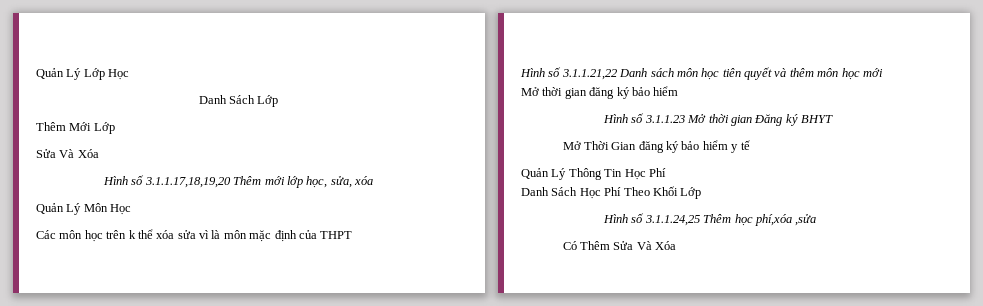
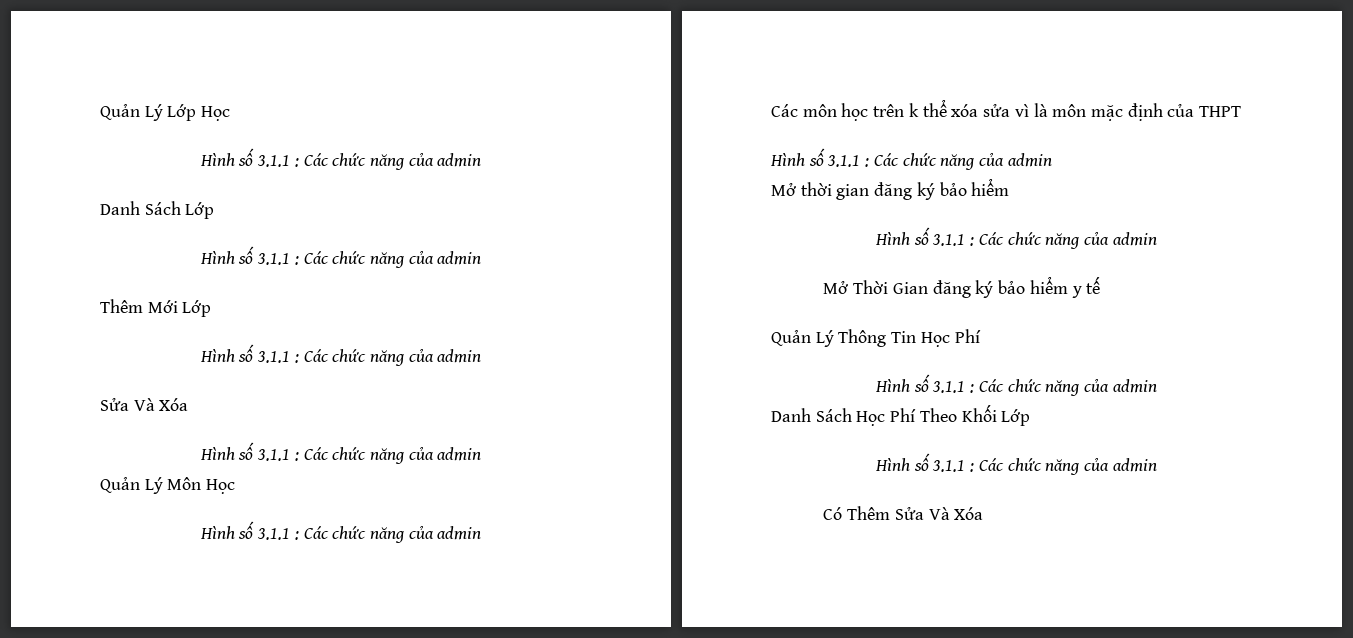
[198,95,279,107] [36,122,115,134] Danh Sách Lớp // Thêm Mới Lớp -> [199,148,482,170] [100,201,215,219] [199,246,482,268] [100,299,212,317] [199,344,482,366] Hình số 3.1.1 : Các chức năng của admin // Danh Sách Lớp // Hình số 3.1.1 : Các chức năng của admin // Thêm Mới Lớp // Hình số 3.1.1 : Các chức năng của admin
[144,176,373,188] [36,203,132,215] 3.1.1.17,18,19,20 Thêm mới lớp học, sửa, xóa // Quản Lý Môn Học -> [257,447,482,464] [100,477,236,494] [199,521,482,543] 3.1.1 : Các chức năng của admin // Quản Lý Môn Học // Hình số 3.1.1 : Các chức năng của admin
[561,67,883,80] 3.1.1.21,22 Danh sách môn học tiên quyết và thêm môn học mới -> [827,153,1052,170] 3.1.1 : Các chức năng của admin
[644,114,834,126] 3.1.1.23 Mở thời gian Đăng ký BHYT -> [932,232,1157,249] 3.1.1 : Các chức năng của admin
(666, 172) none -> [874,374,1157,396] // Hình số 3.1.1 : Các chức năng của admin
[644,214,817,226] 3.1.1.24,25 Thêm học phí,xóa ,sửa -> [932,458,1157,475] 3.1.1 : Các chức năng của admin

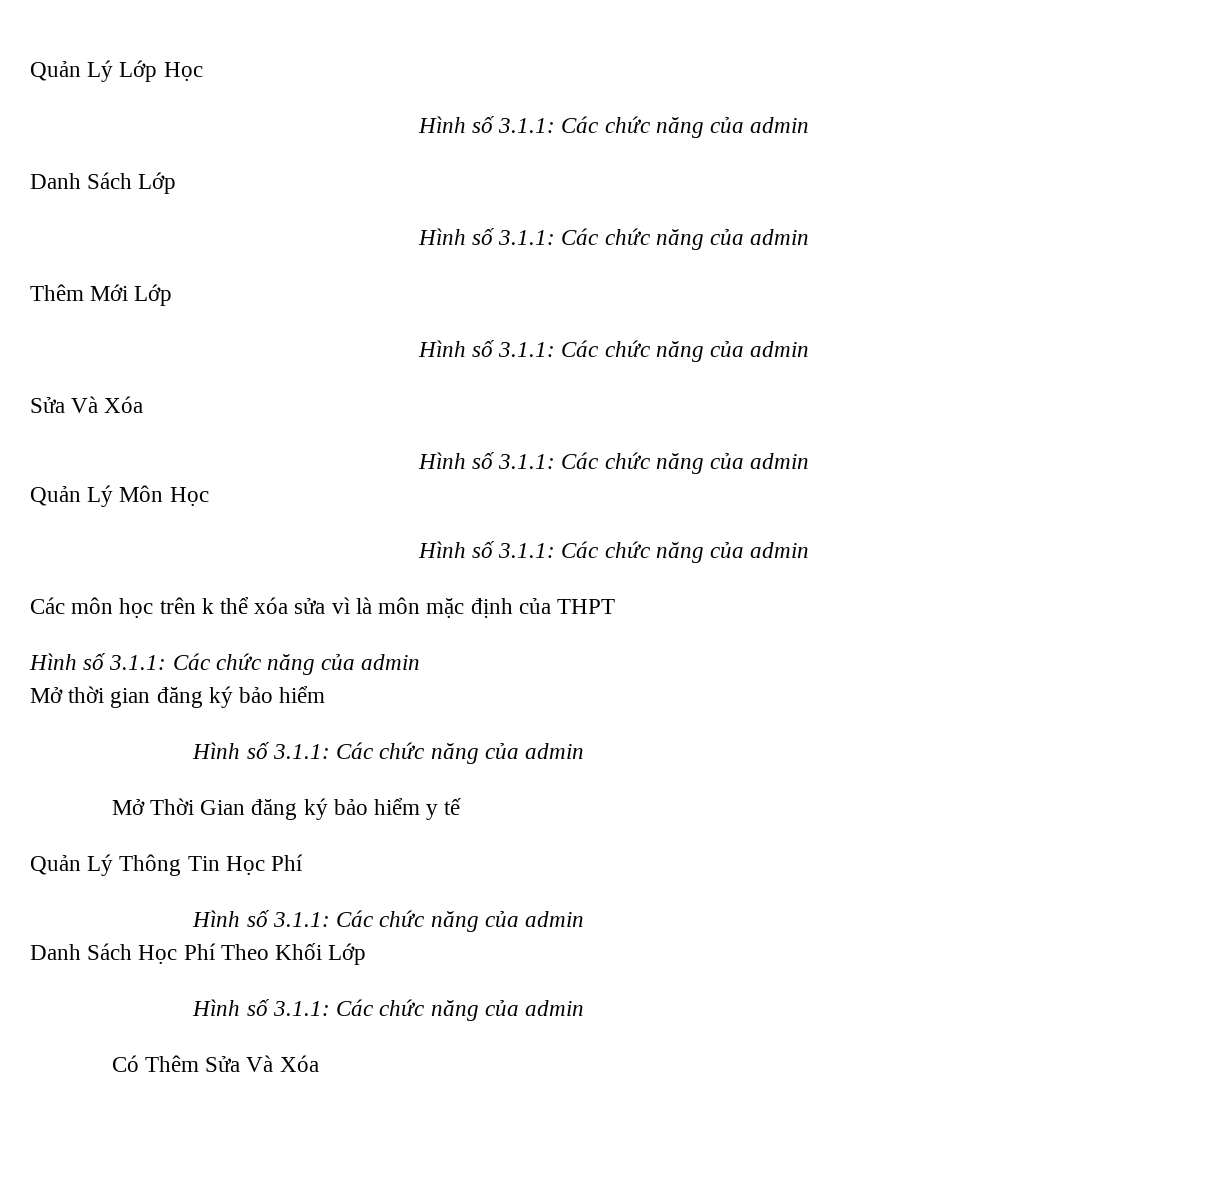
[257,155,299,167] 3.1.1 : -> [498,118,556,133] 3.1.1:
[257,253,299,265] 3.1.1 : -> [498,230,556,245] 3.1.1:
[257,351,299,363] 3.1.1 : -> [498,342,556,357] 3.1.1:
[257,449,299,461] 3.1.1 : -> [498,454,556,469] 3.1.1:
[257,528,299,540] 3.1.1 : -> [498,543,556,558] 3.1.1:
[827,155,870,167] 3.1.1 : -> [109,655,167,670] 3.1.1:
[932,234,975,246] 3.1.1 : -> [272,744,330,759] 3.1.1:
[932,381,975,393] 3.1.1 : -> [272,912,330,927] 3.1.1:
[932,460,975,472] 3.1.1 : -> [272,1001,330,1016] 3.1.1:

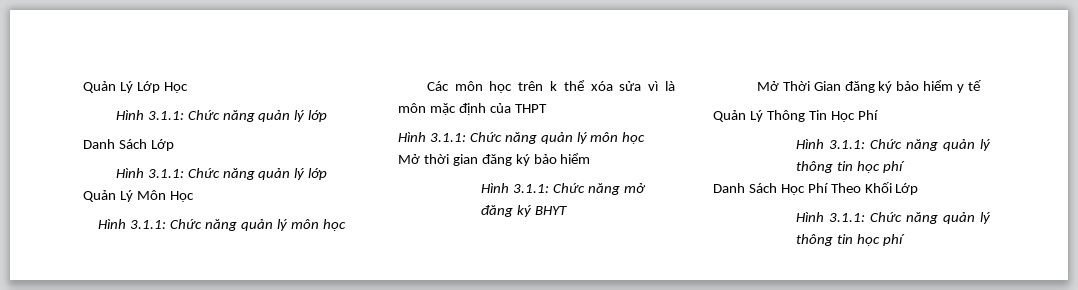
[471,116,810,138] [30,172,177,194] [417,228,810,250] [30,284,173,306] [417,340,810,362] [30,396,144,413] [417,452,810,474] số 3.1.1: Các chức năng của admin // Danh Sách Lớp // Hình số 3.1.1: Các chức năng của admin // Thêm Mới Lớp // Hình số 3.1.1: Các chức năng của admin // Sửa Và Xóa // Hình số 3.1.1: Các chức năng của admin -> [147,110,328,122] [83,139,174,151] [115,168,328,180] 3.1.1: Chức năng quản lý lớp // Danh Sách Lớp // Hình 3.1.1: Chức năng quản lý lớp
[471,541,810,563] số 3.1.1: Các chức năng của admin -> [130,219,346,231] 3.1.1: Chức năng quản lý môn học
[83,653,421,675] số 3.1.1: Các chức năng của admin -> [429,132,646,144] 3.1.1: Chức năng quản lý môn học
[246,742,584,764] số 3.1.1: Các chức năng của admin -> [513,183,646,195] [481,205,567,217] 3.1.1: Chức năng mở đăng ký BHYT
[246,910,584,932] số 3.1.1: Các chức năng của admin -> [829,139,991,151] [796,161,905,173] 3.1.1: Chức năng quản lý thông tin học phí
[246,999,584,1021] [111,1055,319,1072] số 3.1.1: Các chức năng của admin // Có Thêm Sửa Và Xóa -> [829,212,991,224] [796,234,905,246] 3.1.1: Chức năng quản lý thông tin học phí

